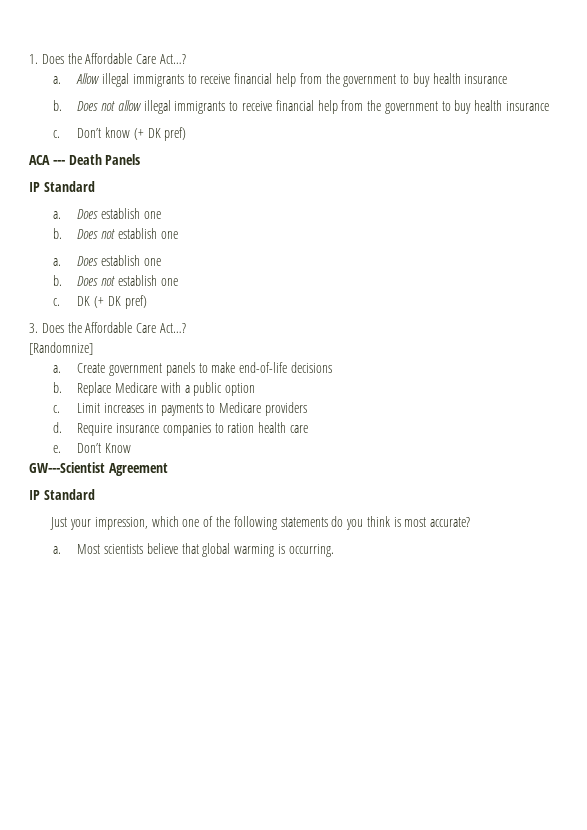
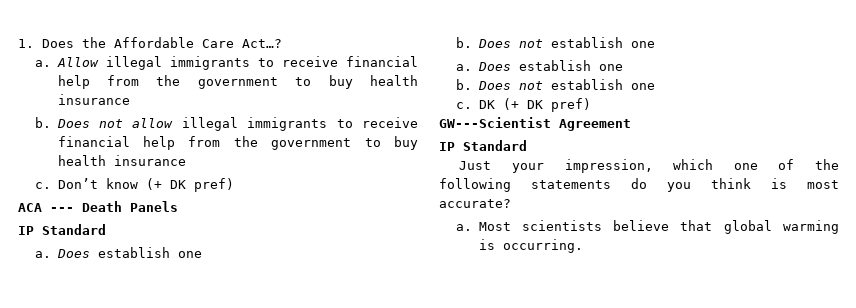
[29,322,186,333] [29,342,93,355] [53,362,332,376] [53,382,256,396] [53,402,307,416] [53,422,308,436] [53,443,132,453] // 3. Does the Affordable Care Act…? // [Randomnize] // a. Create government panels to make end-of-life decisions // b. Replace Medicare with a public option // c. Limit increases in payments to Medicare providers // d. Require insurance companies to ration health care // e. Don’t Know -> (591, 105) none

